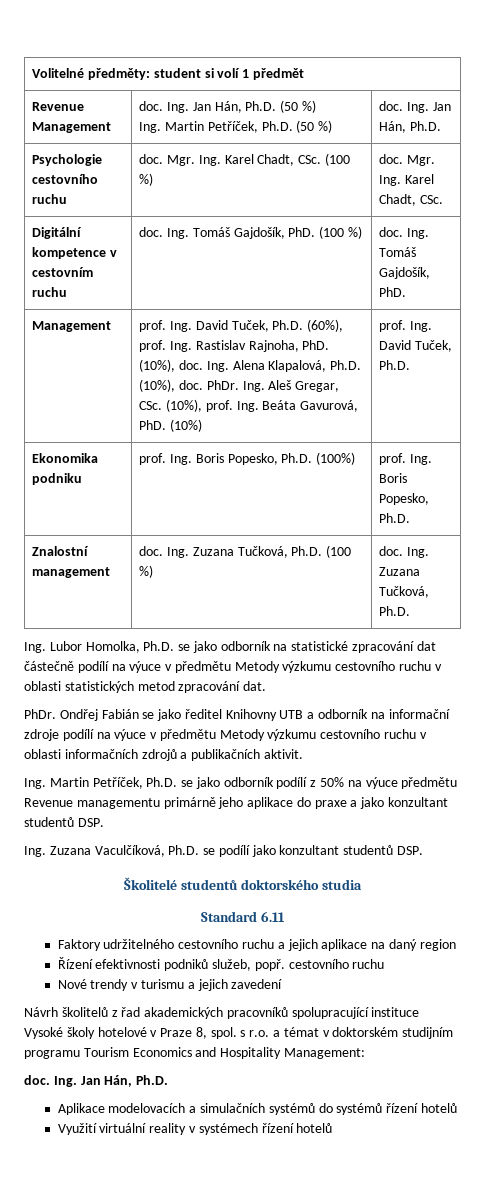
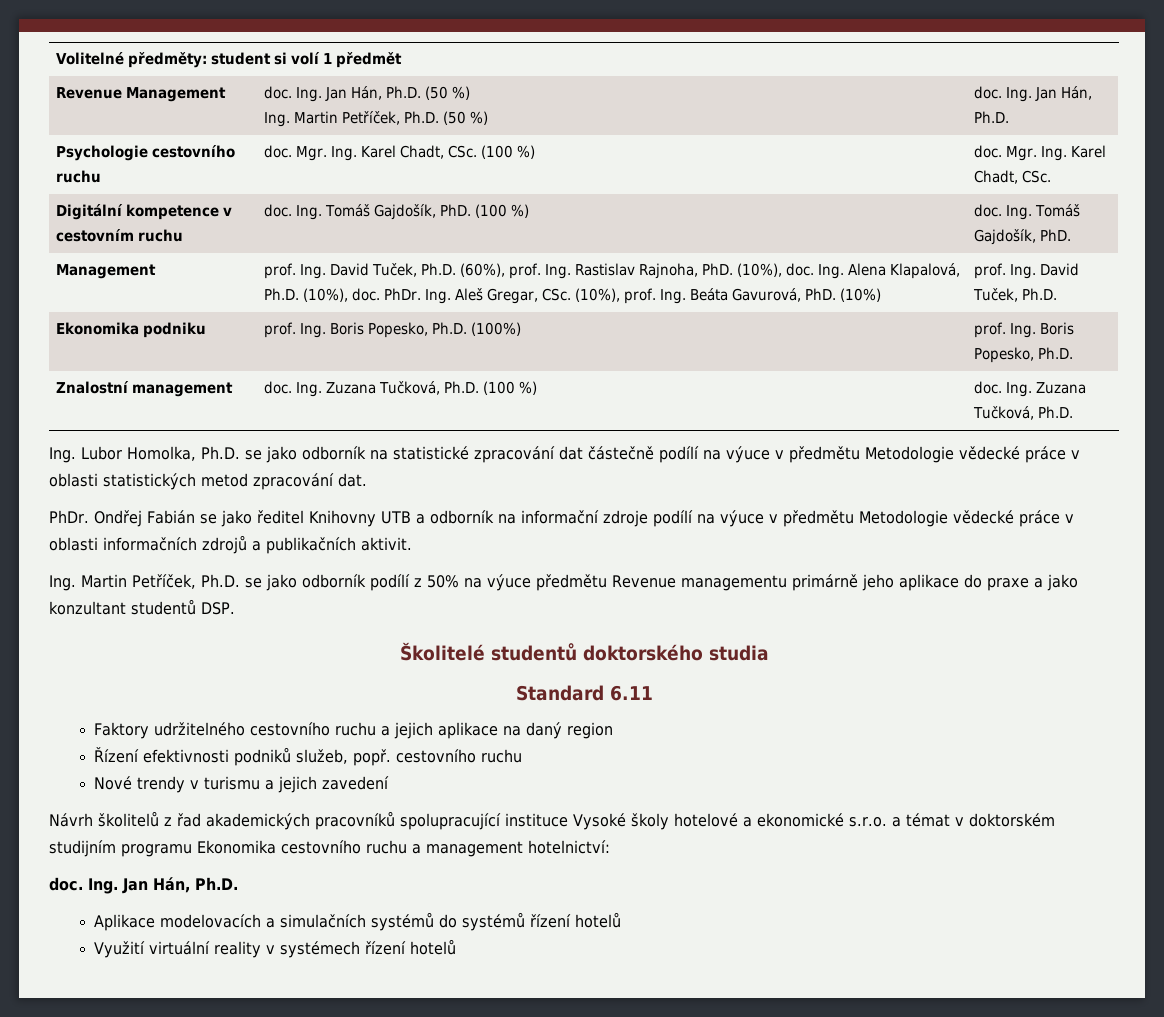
[234,661,432,673] Metody výzkumu cestovního ruchu -> [865,446,1066,463] Metodologie vědecké práce
[219,729,417,741] Metody výzkumu cestovního ruchu -> [858,510,1060,527] Metodologie vědecké práce
[24,845,424,857] // Ing. Zuzana Vaculčíková, Ph.D. se podílí jako konzultant studentů DSP. -> (235, 608) none
[150,1027,270,1039] v Praze 8, spol. s r.o. -> [743,813,887,827] a ekonomické s.r.o.
[83,1047,365,1059] Tourism Economics and Hospitality Management: -> [197,840,610,857] Ekonomika cestovního ruchu a management hotelnictví:

